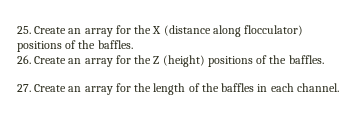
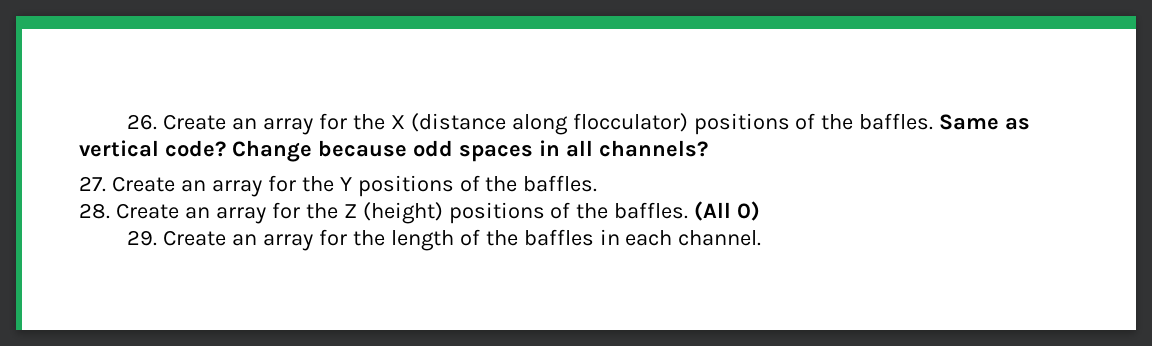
[17,26,31,34] 25. -> [127,114,158,130] 26.
[17,55,31,64] // 26. -> [939,114,1031,130] [79,140,708,162] [79,175,598,197] [79,203,110,219] Same as vertical code? Change because odd spaces in all channels? // 27. Create an array for the Y positions of the baffles. // 28.
[17,84,31,92] // 27. -> [694,201,761,221] [127,230,158,246] (All 0) // 29.

